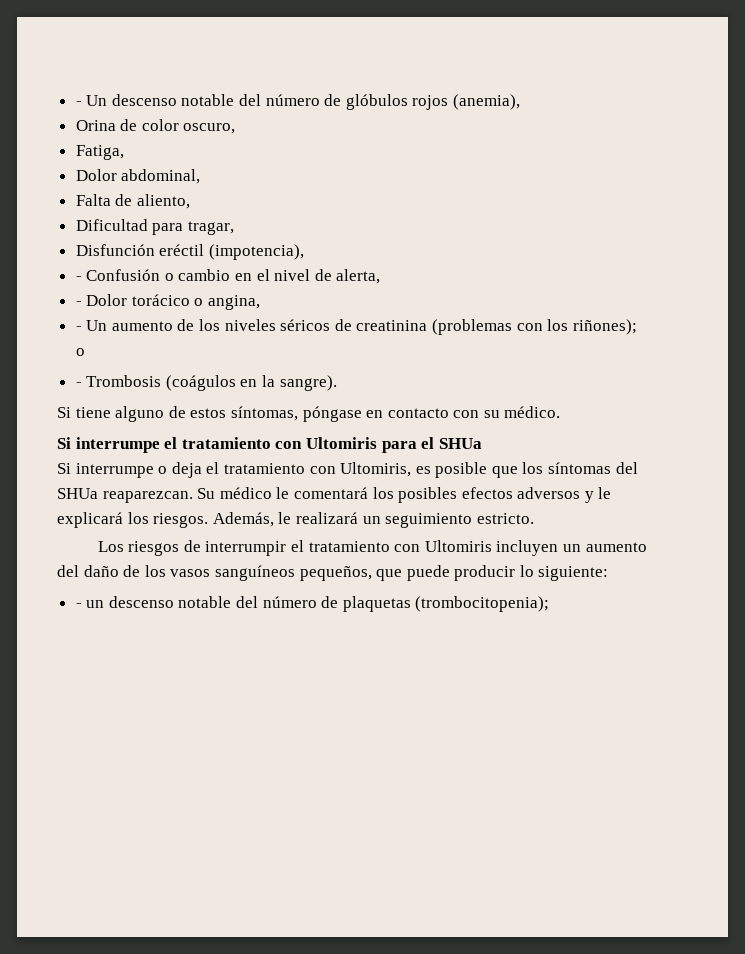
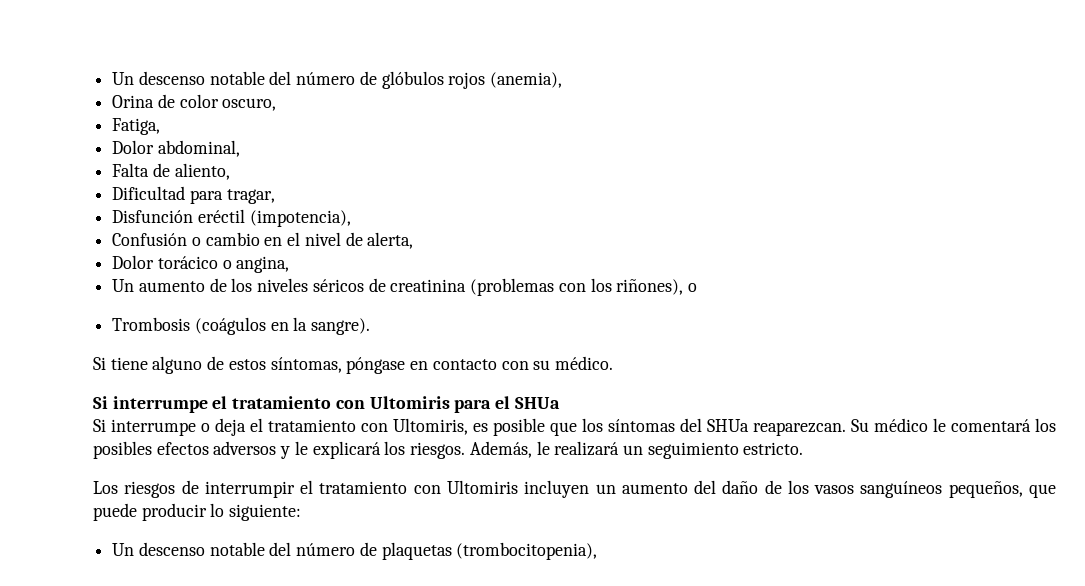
[75,101,82,106] - -> (112, 78) none
[75,276,82,281] - -> (351, 218) none
[75,301,82,306] - -> (414, 240) none
[75,326,82,331] - -> (290, 264) none
[572,319,637,335] riñones); -> [616,279,684,295] riñones),
[75,382,82,387] - -> (697, 287) none
[75,600,105,608] - un -> [112,543,135,556] Un
[415,596,550,612] (trombocitopenia); -> [456,542,598,560] (trombocitopenia),

